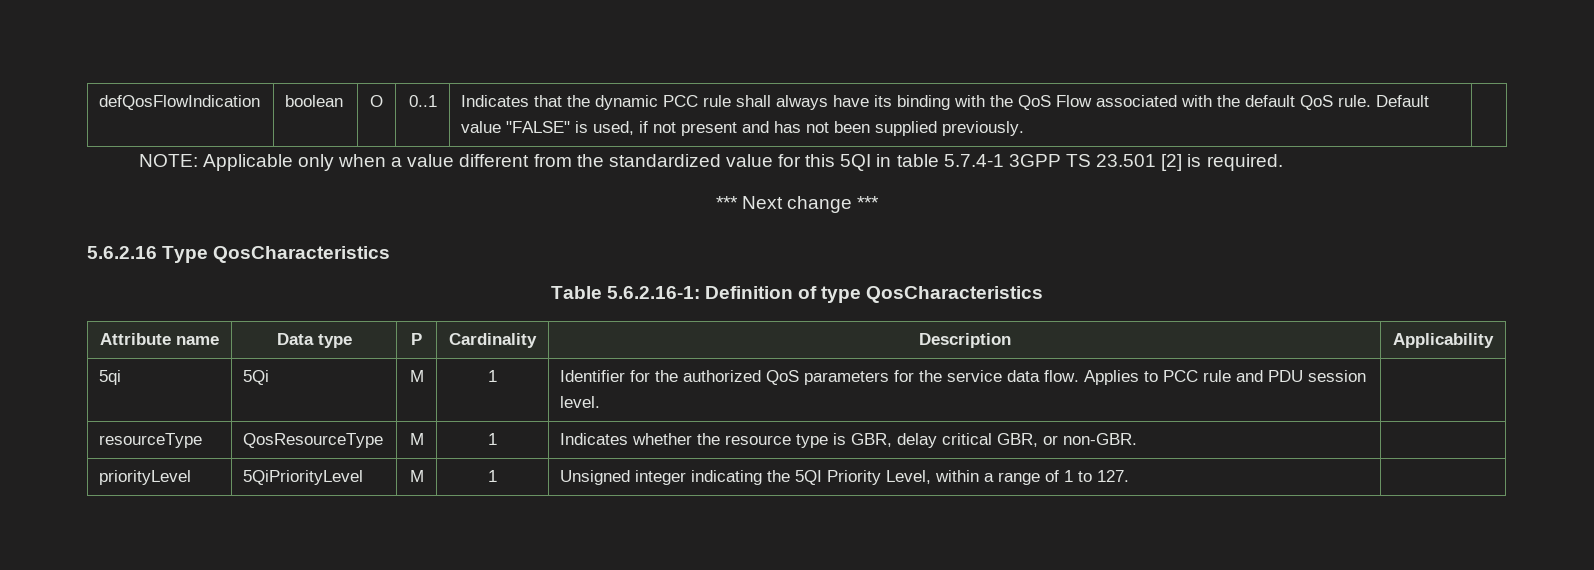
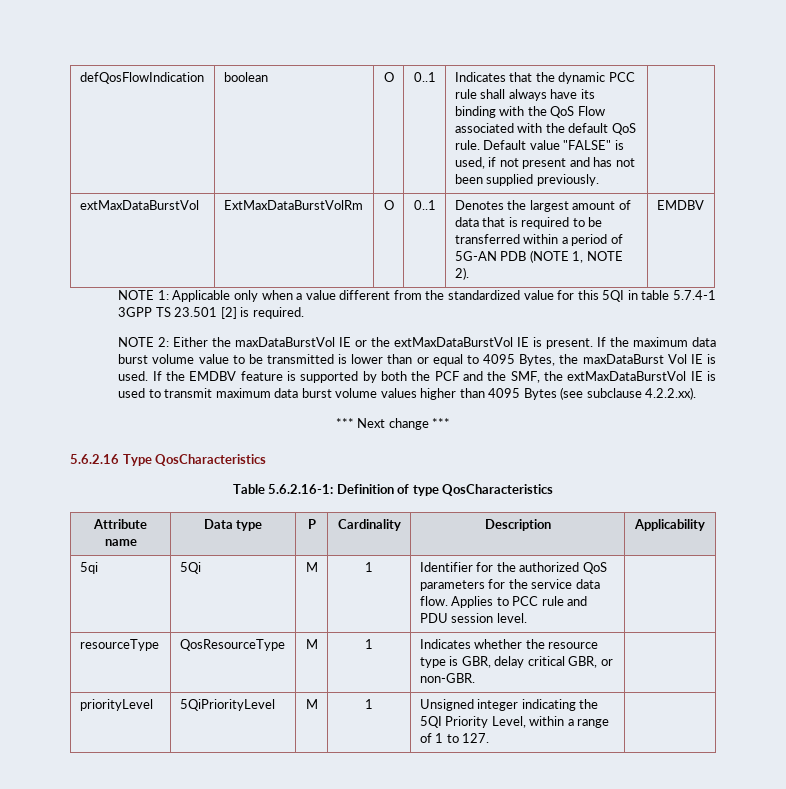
[138,154,198,167] // NOTE: -> [79,200,199,210] [223,200,363,210] [383,200,394,210] [413,200,436,210] [454,200,631,212] [454,217,603,229] [454,234,623,246] [454,250,623,263] [454,267,469,280] [656,200,704,210] [118,290,169,300] // extMaxDataBurstVol | ExtMaxDataBurstVolRm | O | 0..1 | Denotes the largest amount of data that is required to be transferred within a period of 5G-AN PDB (NOTE 1, NOTE 2). | EMDBV // NOTE 1:
(1283, 162) none -> [118,337,717,349] [118,354,717,366] [118,371,717,383] [118,387,697,400] // NOTE 2: Either the maxDataBurstVol IE or the extMaxDataBurstVol IE is present. If the maximum data burst volume value to be transmitted is lower than or equal to 4095 Bytes, the maxDataBurst Vol IE is used. If the EMDBV feature is supported by both the PCF and the SMF, the extMaxDataBurstVol IE is used to transmit maximum data burst volume values higher than 4095 Bytes (see subclause 4.2.2.xx).

